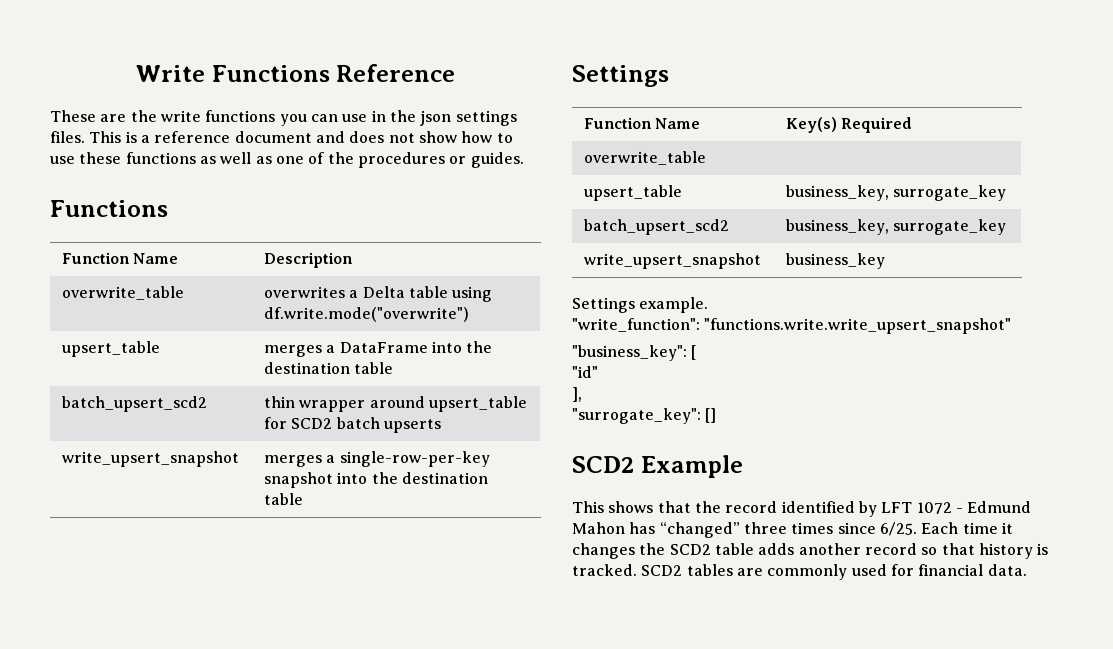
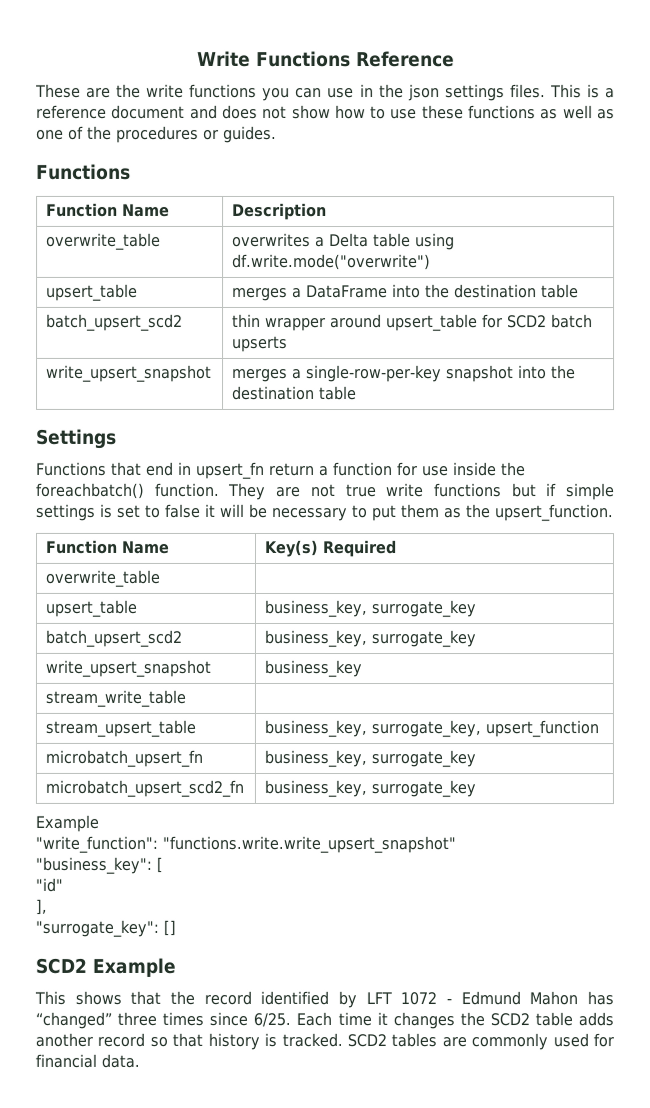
(669, 76) none -> [36,461,526,479] [36,482,615,501] [36,503,614,522] // Functions that end in upsert_fn return a function for use inside the foreachbatch() function. They are not true write functions but if simple settings is set to false it will be necessary to put them as the upsert_function.
[572,297,709,313] // Settings example. -> [45,689,187,707] [45,719,197,737] [264,719,600,738] [45,749,204,767] [264,749,477,768] [45,779,245,797] [264,779,477,798] [35,814,99,832] // stream_write_table | // stream_upsert_table | business_key, surrogate_key, upsert_function // microbatch_upsert_fn | business_key, surrogate_key // microbatch_upsert_scd2_fn | business_key, surrogate_key // Example

